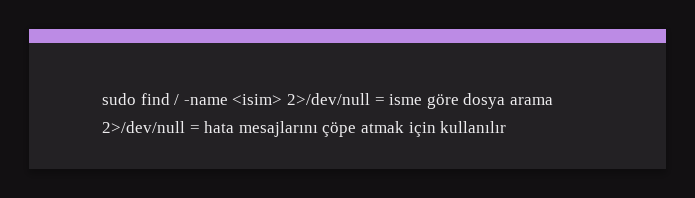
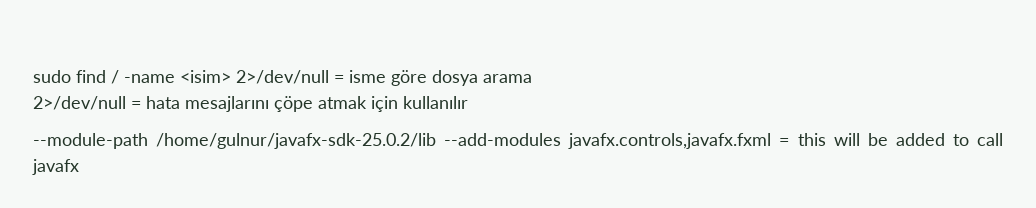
(507, 127) none -> [33,133,1004,149] [32,159,79,175] // --module-path /home/gulnur/javafx-sdk-25.0.2/lib --add-modules javafx.controls,javafx.fxml = this will be added to call javafx

